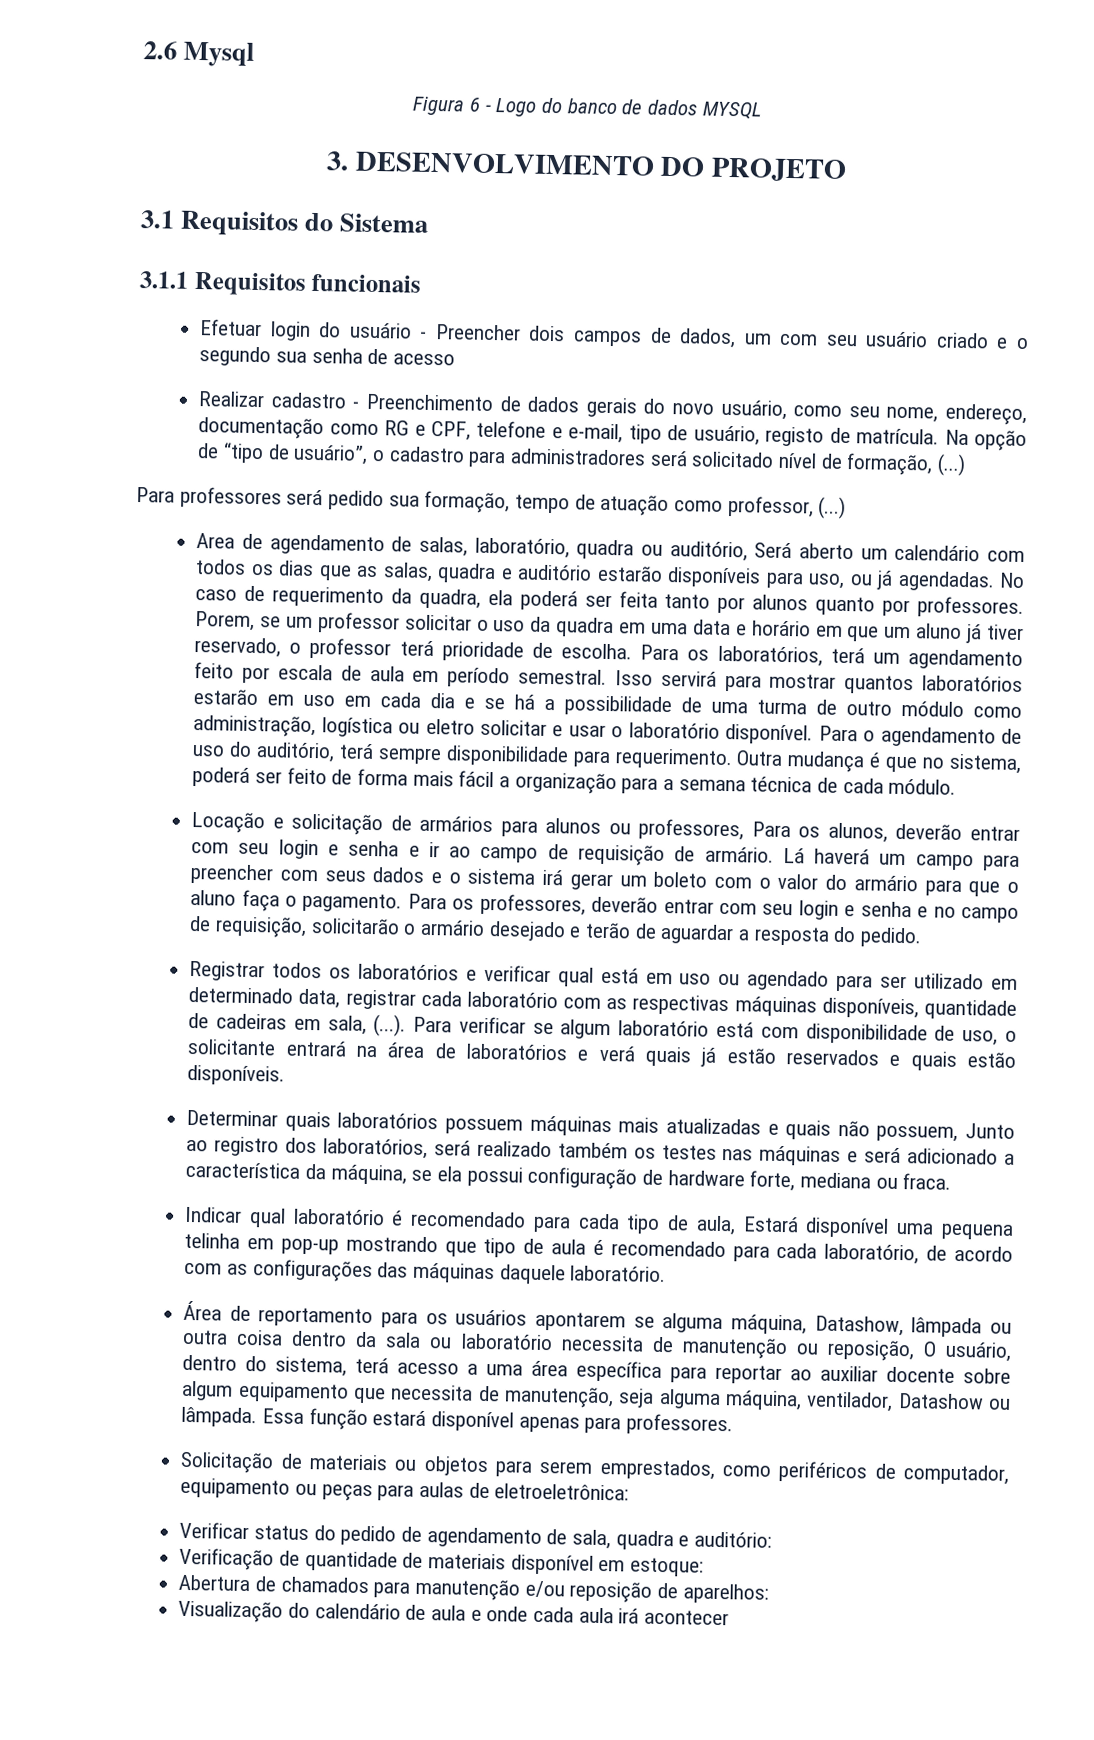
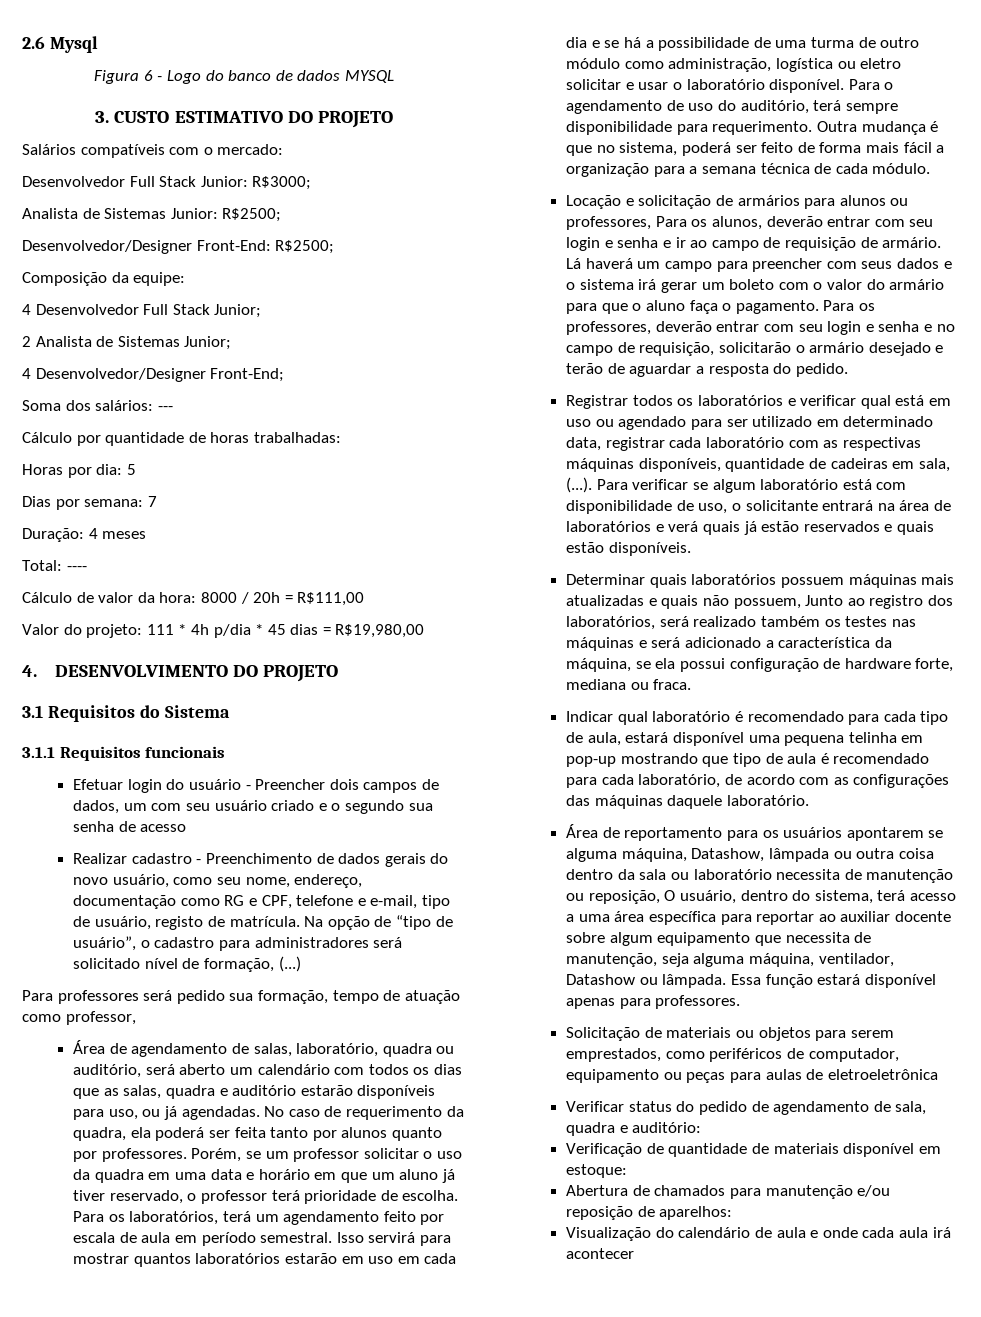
(349, 161) none -> [114,111,393,128] [22,144,284,158] [22,176,312,190] [22,208,282,222] [22,240,335,254] [22,272,186,286] [22,304,262,318] [22,336,232,350] [22,368,285,382] [22,400,173,411] [22,432,341,446] [22,464,136,478] [22,496,157,510] [22,528,147,542] [22,560,87,571] [22,592,365,606] [22,624,425,638] [22,665,37,677] CUSTO ESTIMATIVO DO PROJETO // Salários compatíveis com o mercado: // Desenvolvedor Full Stack Junior: R$3000; // Analista de Sistemas Junior: R$2500; // Desenvolvedor/Designer Front-End: R$2500; // Composição da equipe: // 4 Desenvolvedor Full Stack Junior; // 2 Analista de Sistemas Junior; // 4 Desenvolvedor/Designer Front-End; // Soma dos salários: --- // Cálculo por quantidade de horas trabalhadas: // Horas por dia: 5 // Dias por semana: 7 // Duração: 4 meses // Total: ---- // Cálculo de valor da hora: 8000 / 20h = R$111,00 // Valor do projeto: 111 * 4h p/dia * 45 dias = R$19,980,00 // 4.
[817,496,847,520] [196,533,236,549] (...) // Area -> [73,1040,106,1054] // Área
[754,542,793,559] Será -> [145,1064,175,1075] será
[195,611,256,632] Porem, -> [191,1148,242,1162] Porém,
[742,1216,799,1233] Estará -> [625,732,669,743] estará
[494,1483,630,1501] eletroeletrônica: -> [827,1069,938,1080] eletroeletrônica

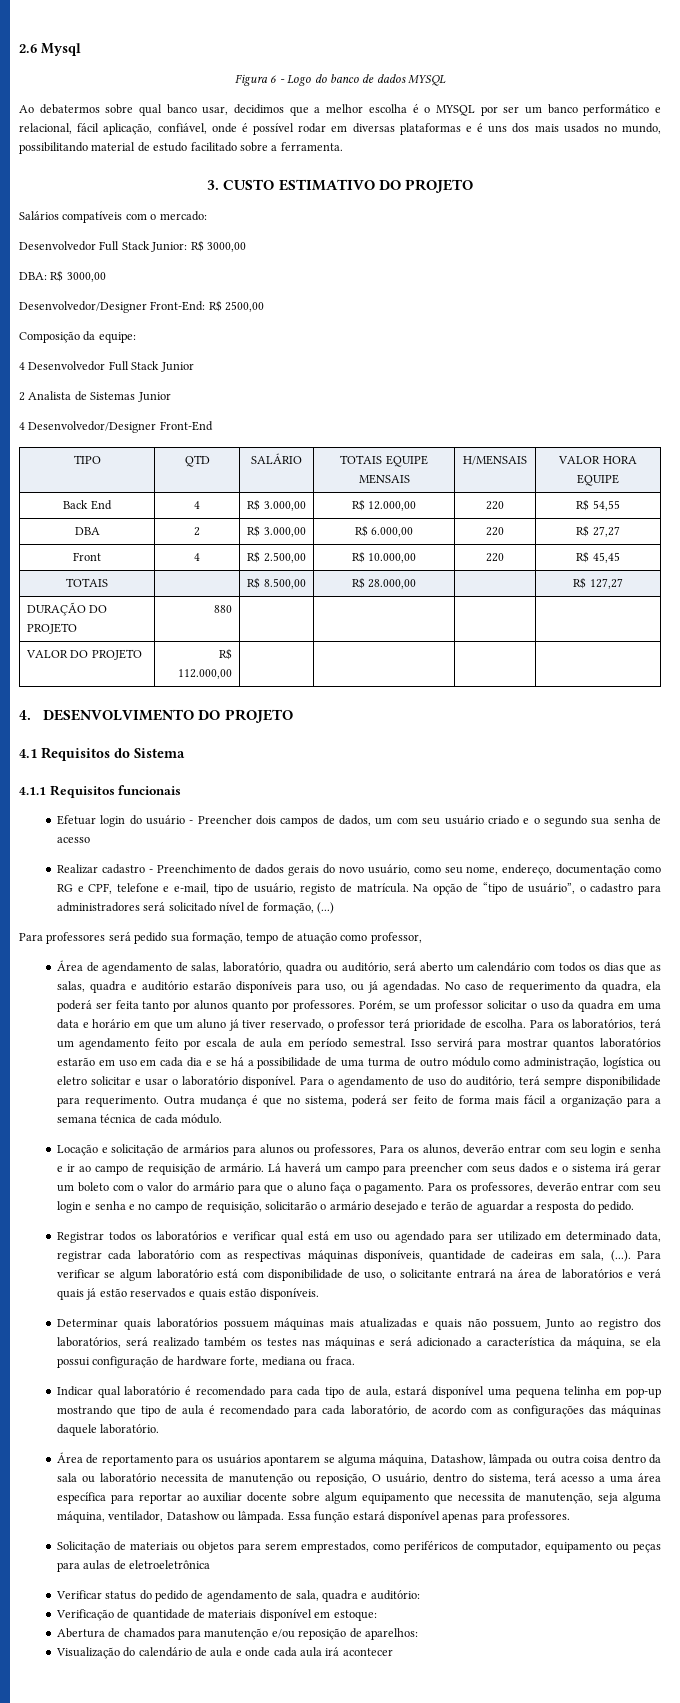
(394, 76) none -> [19,104,661,116] [19,123,661,135] [19,142,343,154] // Ao debatermos sobre qual banco usar, decidimos que a melhor escolha é o MYSQL por ser um banco performático e relacional, fácil aplicação, confiável, onde é possível rodar em diversas plataformas e é uns dos mais usados no mundo, possibilitando material de estudo facilitado sobre a ferramenta.
[252,176,312,190] [22,208,282,222] R$3000; // Analista de Sistemas Junior: R$2500; -> [190,240,246,252] [19,270,106,282] R$ 3000,00 // DBA: R$ 3000,00
[275,240,335,254] R$2500; -> [208,300,265,312] R$ 2500,00
[214,304,262,318] Junior; -> [160,362,194,372] Junior
[184,336,232,350] Junior; -> [137,392,171,402] Junior
[210,368,285,382] [22,400,173,411] [22,432,341,446] [22,464,136,478] [22,496,157,510] [22,528,147,542] [22,560,87,571] [22,592,365,606] [22,624,425,638] Front-End; // Soma dos salários: --- // Cálculo por quantidade de horas trabalhadas: // Horas por dia: 5 // Dias por semana: 7 // Duração: 4 meses // Total: ---- // Cálculo de valor da hora: 8000 / 20h = R$111,00 // Valor do projeto: 111 * 4h p/dia * 45 dias = R$19,980,00 -> [159,421,213,431] [73,455,101,464] [184,455,210,467] [251,453,302,464] [340,455,428,467] [358,474,410,484] [463,455,527,465] [558,456,637,464] [577,474,619,486] [63,500,112,510] [194,501,200,509] [247,499,306,511] [351,499,417,511] [486,501,504,510] [576,499,620,511] [74,527,100,535] [194,527,200,536] [247,525,306,537] [354,525,414,537] [486,527,504,536] [576,525,620,537] [73,552,101,561] [194,553,200,561] [247,551,306,563] [351,551,417,563] [486,553,504,562] [576,551,620,563] [66,578,108,587] [247,577,306,589] [351,577,417,589] [573,577,623,589] [27,602,108,616] [27,623,78,634] [213,605,232,613] [26,649,142,660] [218,648,232,660] [177,669,232,679] Front-End // TIPO | QTD | SALÁRIO | TOTAIS EQUIPE MENSAIS | H/MENSAIS | VALOR HORA EQUIPE // Back End | 4 | R$ 3.000,00 | R$ 12.000,00 | 220 | R$ 54,55 // DBA | 2 | R$ 3.000,00 | R$ 6.000,00 | 220 | R$ 27,27 // Front | 4 | R$ 2.500,00 | R$ 10.000,00 | 220 | R$ 45,45 // TOTAIS | | R$ 8.500,00 | R$ 28.000,00 | | R$ 127,27 // DURAÇÃO DO PROJETO | 880 | | | | // VALOR DO PROJETO | R$ 112.000,00 | | | |
[22,705,43,718] 3.1 -> [19,749,37,758] 4.1
[22,747,55,758] 3.1.1 -> [19,787,46,795] 4.1.1

